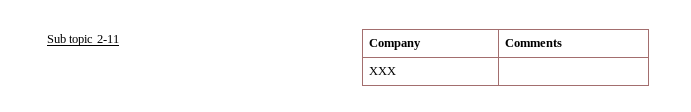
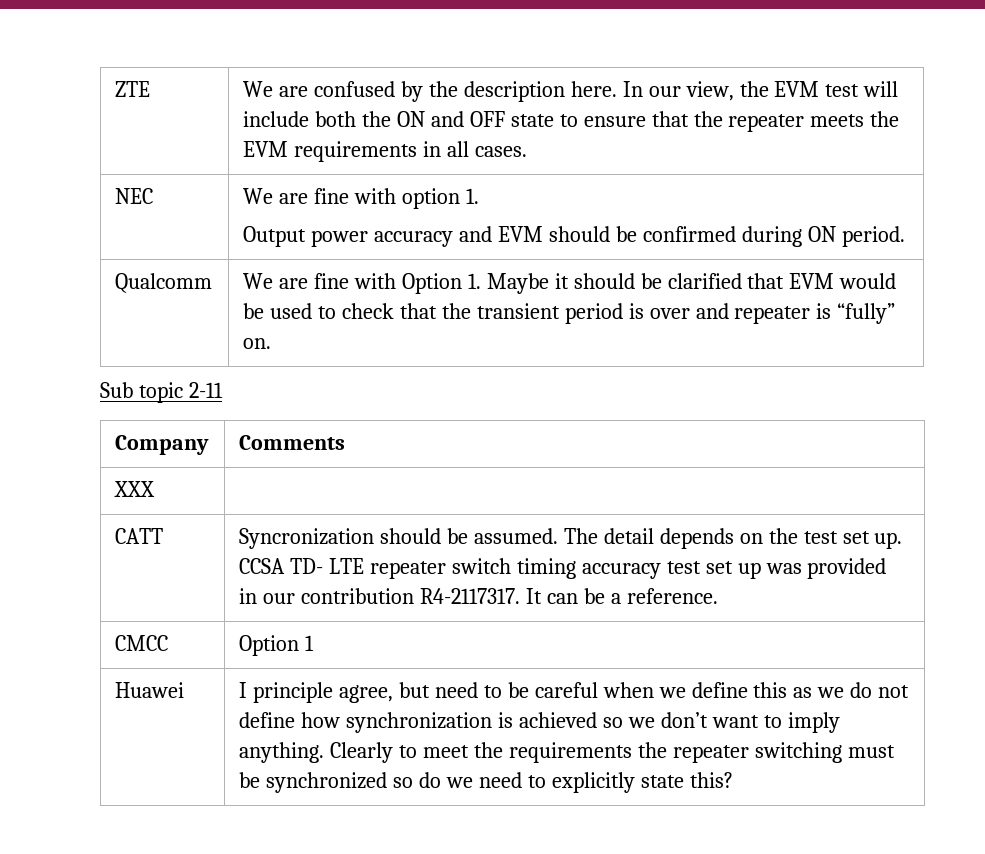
(47, 38) none -> [115,81,151,97] [243,81,899,102] [243,111,900,132] [243,141,527,162] [115,188,154,204] [243,188,479,209] [243,226,905,247] [115,273,213,293] [243,273,897,294] [243,303,896,324] [243,338,272,349] ZTE | We are confused by the description here. In our view, the EVM test will include both the ON and OFF state to ensure that the repeater meets the EVM requirements in all cases. // NEC | We are fine with option 1. // Output power accuracy and EVM should be confirmed during ON period. // Qualcomm | We are fine with Option 1. Maybe it should be clarified that EVM would be used to check that the transient period is over and repeater is “fully” on. //
(397, 71) none -> [115,528,164,544] [239,528,903,549] [239,558,887,579] [239,588,718,604] [115,635,169,651] [239,635,315,656] [115,682,185,698] [239,682,910,703] [239,712,840,733] [239,742,895,763] [239,772,733,793] // CATT | Syncronization should be assumed. The detail depends on the test set up. CCSA TD- LTE repeater switch timing accuracy test set up was provided in our contribution R4-2117317. It can be a reference. // CMCC | Option 1 // Huawei | I principle agree, but need to be careful when we define this as we do not define how synchronization is achieved so we don’t want to imply anything. Clearly to meet the requirements the repeater switching must be synchronized so do we need to explicitly state this?

